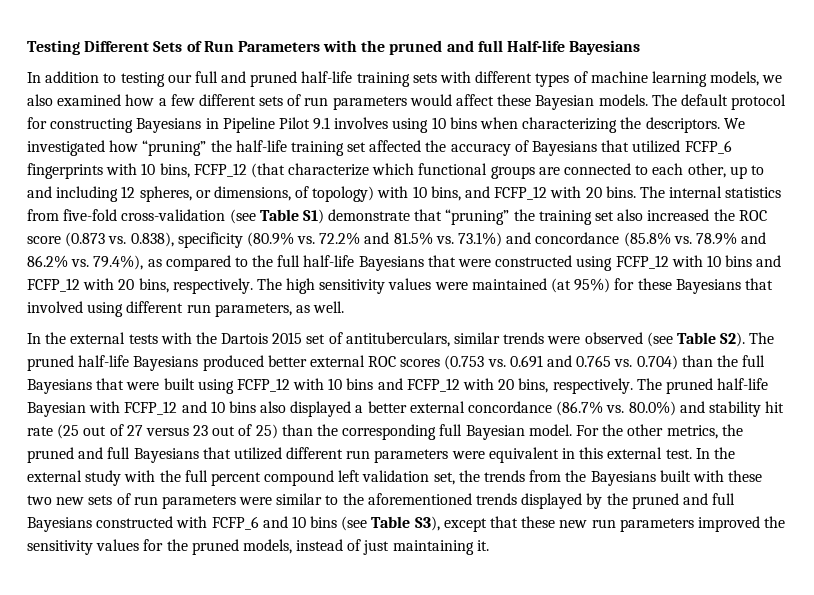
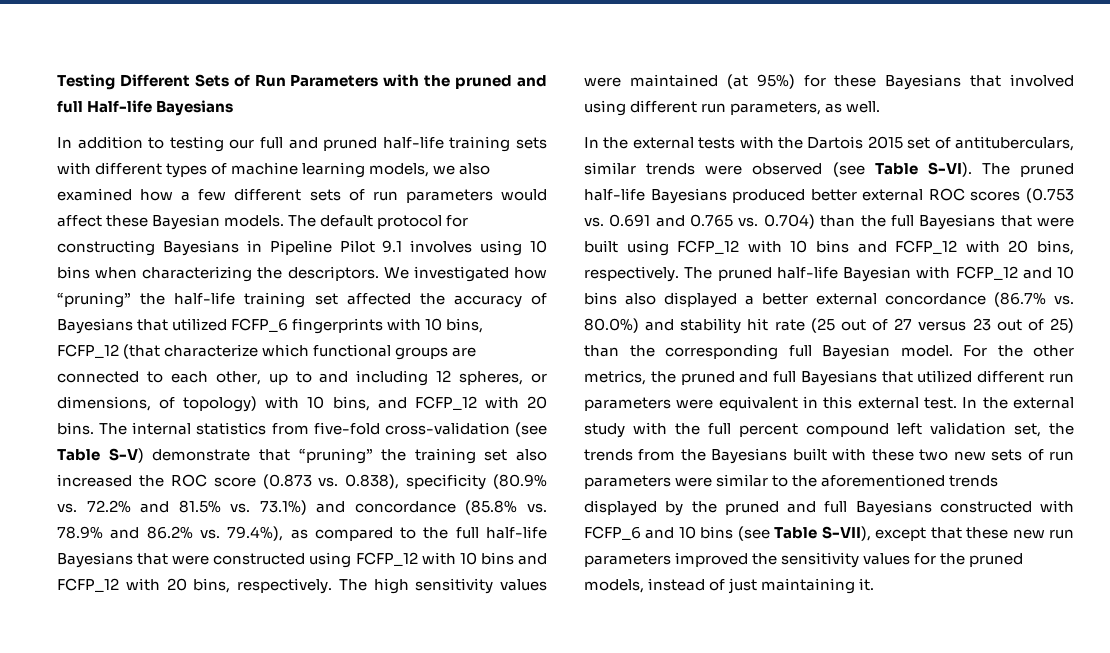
[302,209,324,224] S1) -> [108,448,144,463] S-V)
[720,332,746,347] S2). -> [927,162,972,177] S-VI).
[414,516,440,531] S3), -> [821,526,871,541] S-VII),

